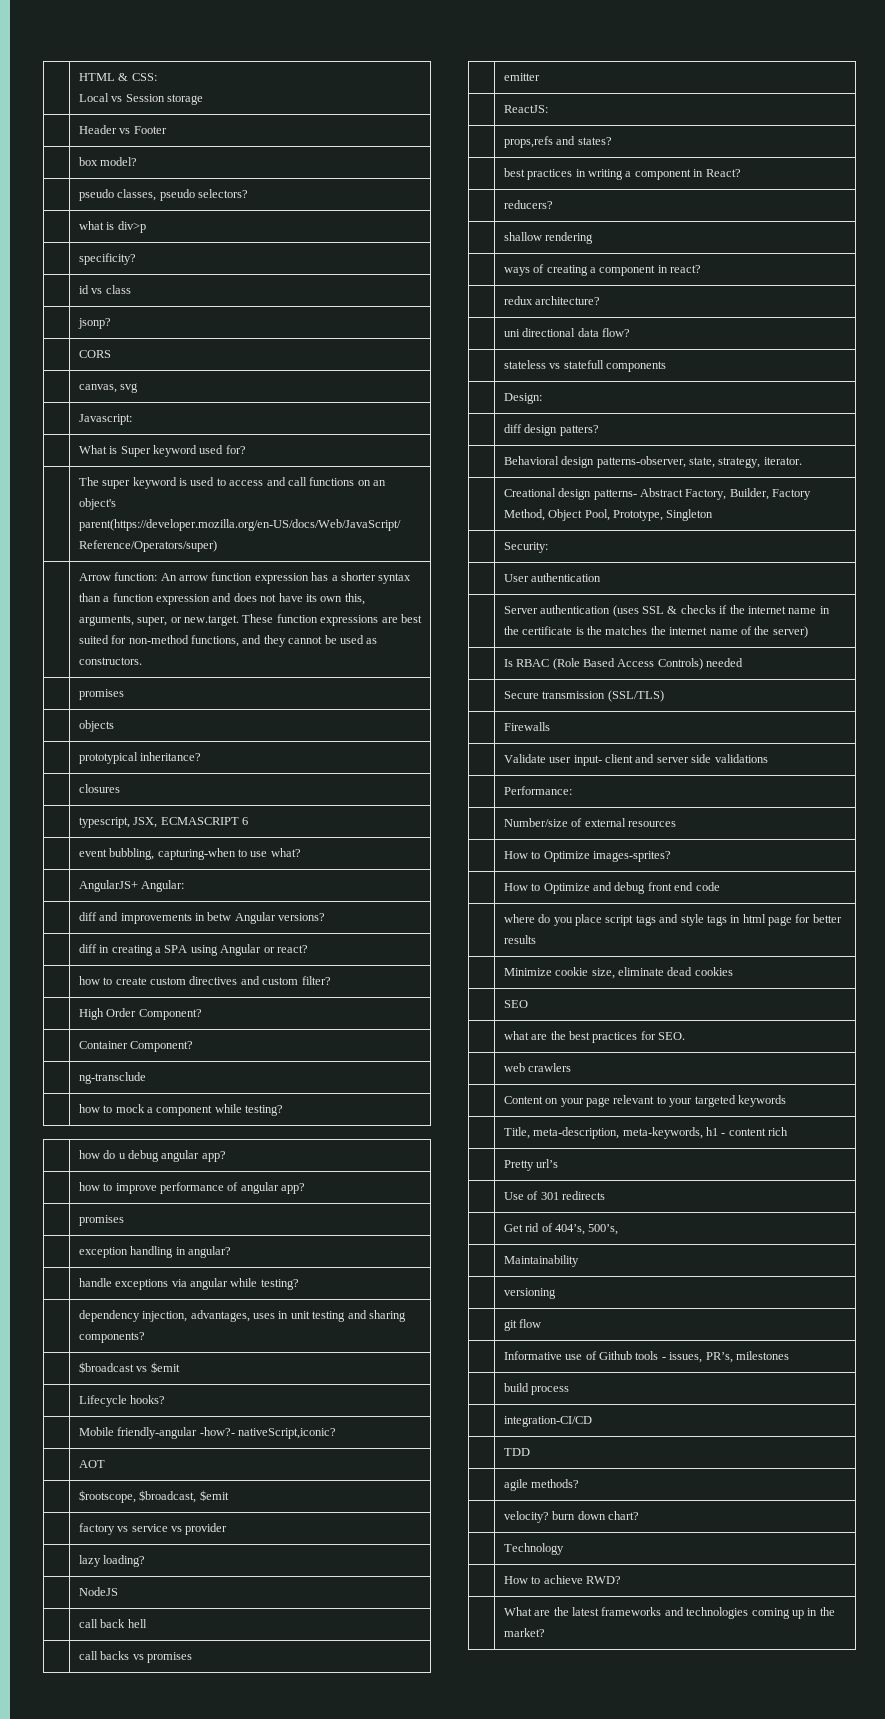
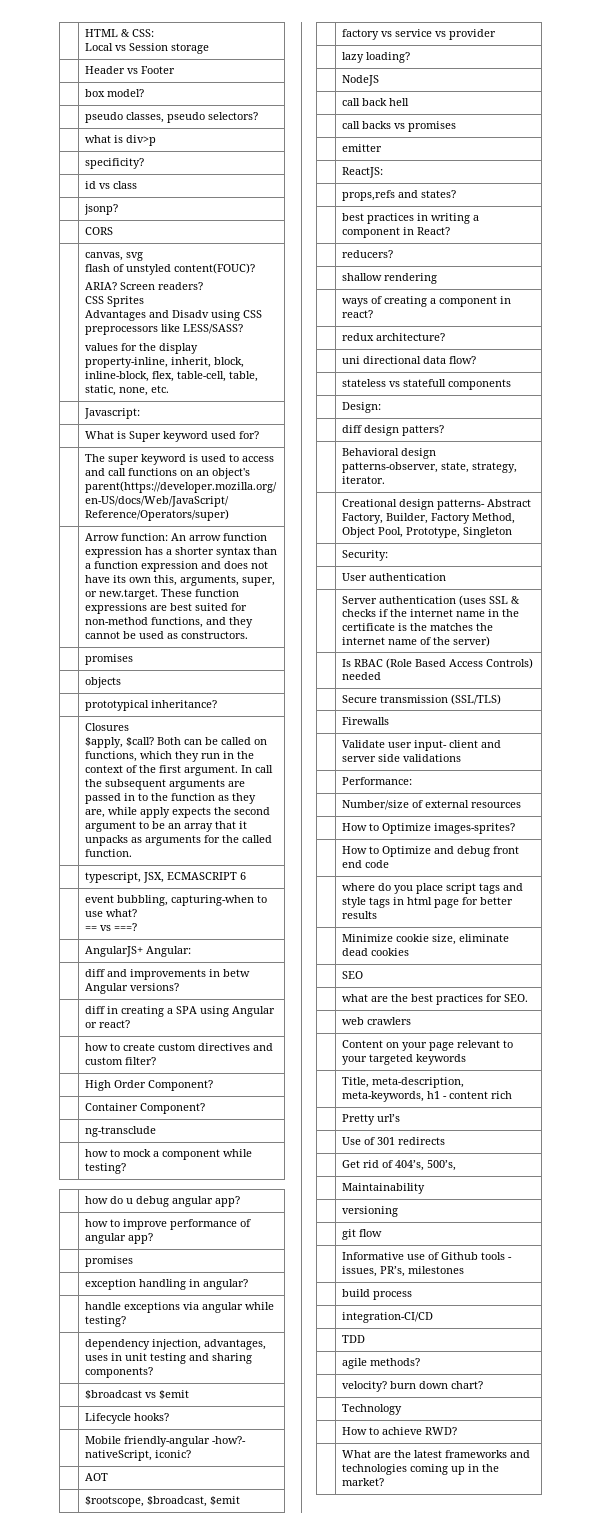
(139, 388) none -> [85,263,256,275] [85,282,204,290] [85,296,145,307] [85,310,263,321] [85,324,244,335] [85,343,199,354] [85,357,245,368] [85,371,259,382] [85,385,170,396] // flash of unstyled content(FOUC)? // ARIA? Screen readers? // CSS Sprites // Advantages and Disadv using CSS preprocessors like LESS/SASS? // values for the display property-inline, inherit, block, inline-block, flex, table-cell, table, static, none, etc.
[78,784,120,793] closures -> [85,723,130,731] [85,737,268,748] [85,751,255,762] [85,765,274,776] [85,779,246,790] [85,793,257,804] [85,807,271,818] [85,821,248,832] [85,835,273,846] [85,849,133,857] Closures // $apply, $call? Both can be called on functions, which they run in the context of the first argument. In call the subsequent arguments are passed in to the function as they are, while apply expects the second argument to be an array that it unpacks as arguments for the called function.
(301, 852) none -> [85,923,138,931] // == vs ===?
[238,1428,337,1439] nativeScript,iconic? -> [85,1450,192,1461] nativeScript, iconic?

